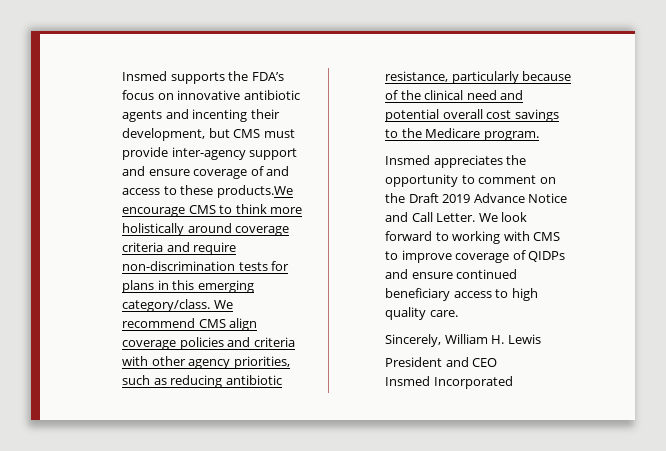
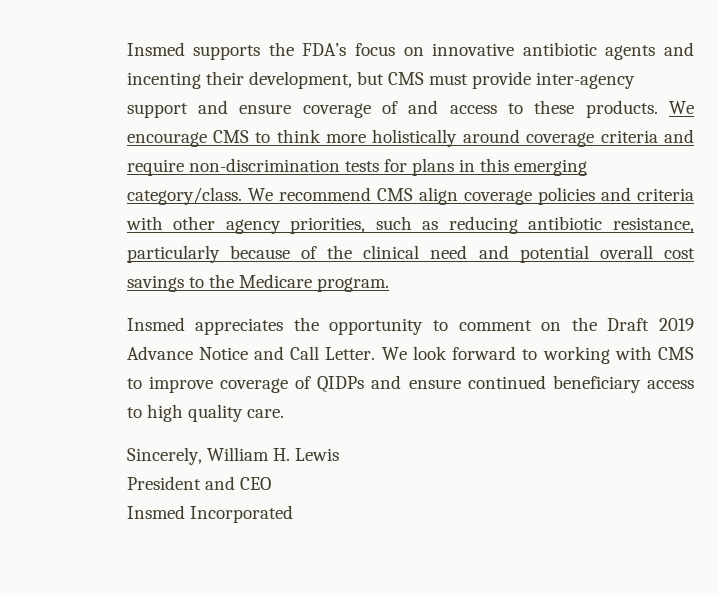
[216,185,293,198] products.We -> [585,100,695,118] products. We

